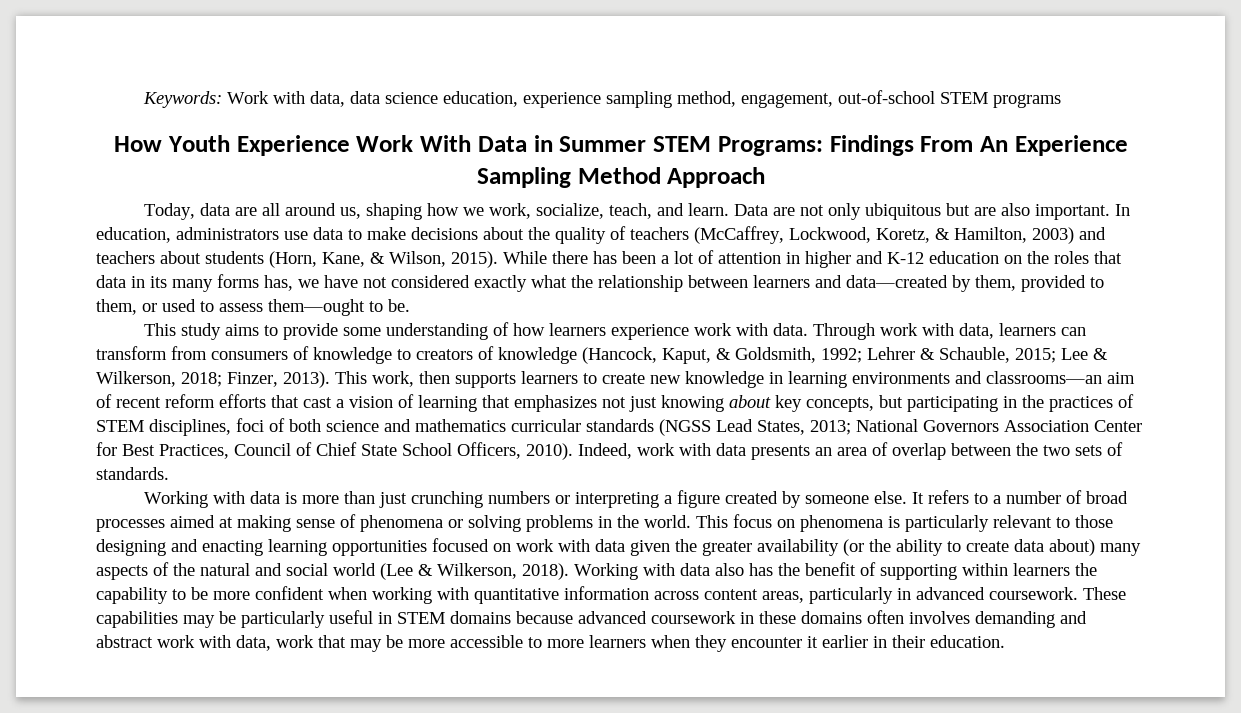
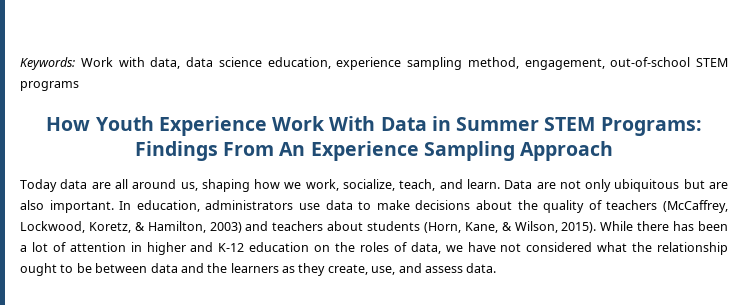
[577,167,661,184] Method -> (515, 151) none
[143,203,195,220] Today, -> [20,179,57,192] Today
[1094,251,1122,264] [96,274,293,292] that data in its many forms has, -> [393,242,441,254] of data,
[474,275,527,292] exactly -> (593, 247) none
[688,275,1104,292] [96,299,410,316] [143,322,1086,340] [96,346,1108,364] [96,371,1135,388] [96,394,1134,412] [96,418,1142,436] [96,442,1123,460] [96,467,169,480] [143,490,1128,508] [96,514,1113,532] [96,538,1141,556] [96,562,1097,580] [96,586,1126,604] [96,610,1087,628] [96,635,1005,652] between learners and data—created by them, provided to them, or used to assess them—ought to be. // This study aims to provide some understanding of how learners experience work with data. Through work with data, learners can transform from consumers of knowledge to creators of knowledge (Hancock, Kaput, & Goldsmith, 1992; Lehrer & Schauble, 2015; Lee & Wilkerson, 2018; Finzer, 2013). This work, then supports learners to create new knowledge in learning environments and classrooms—an aim of recent reform efforts that cast a vision of learning that emphasizes not just knowing about key concepts, but participating in the practices of STEM disciplines, foci of both science and mathematics curricular standards (NGSS Lead States, 2013; National Governors Association Center for Best Practices, Council of Chief State School Officers, 2010). Indeed, work with data presents an area of overlap between the two sets of standards. // Working with data is more than just crunching numbers or interpreting a figure created by someone else. It refers to a number of broad processes aimed at making sense of phenomena or solving problems in the world. This focus on phenomena is particularly relevant to those designing and enacting learning opportunities focused on work with data given the greater availability (or the ability to create data about) many aspects of the natural and social world (Lee & Wilkerson, 2018). Working with data also has the benefit of supporting within learners the capability to be more confident when working with quantitative information across content areas, particularly in advanced coursework. These capabilities may be particularly useful in STEM domains because advanced coursework in these domains often involves demanding and abstract work with data, work that may be more accessible to more learners when they encounter it earlier in their education. -> [20,263,497,276] ought to be between data and the learners as they create, use, and assess data.

